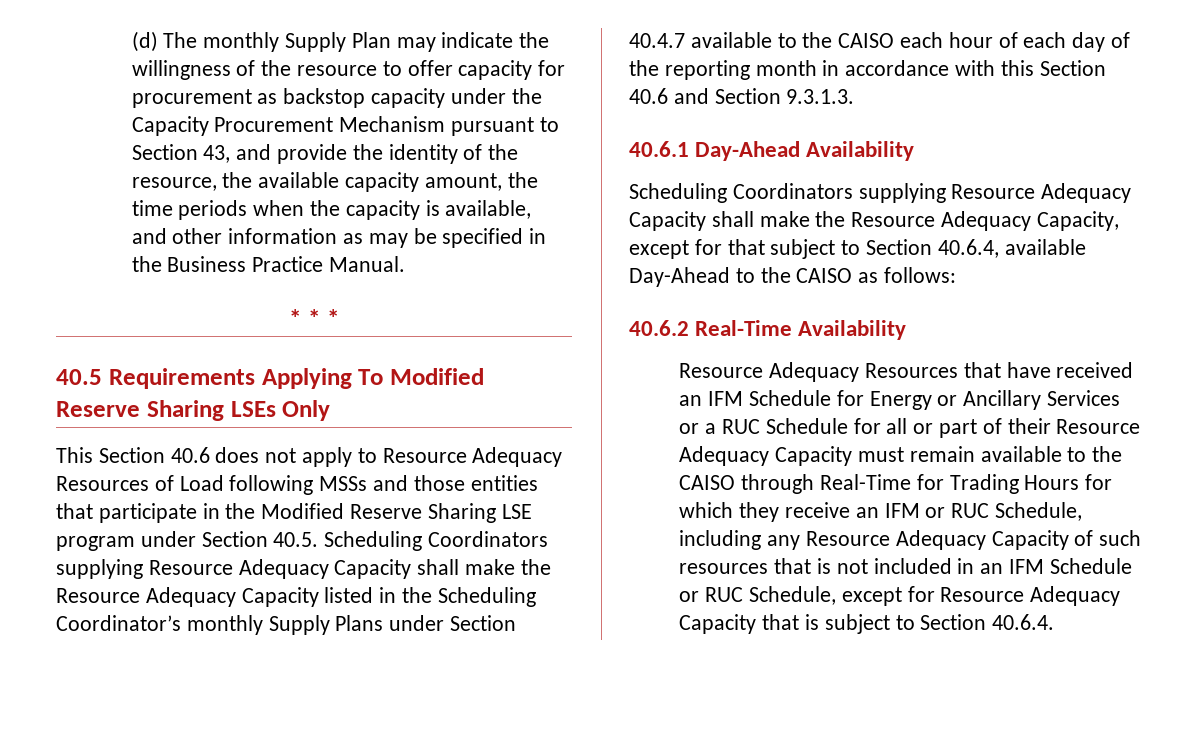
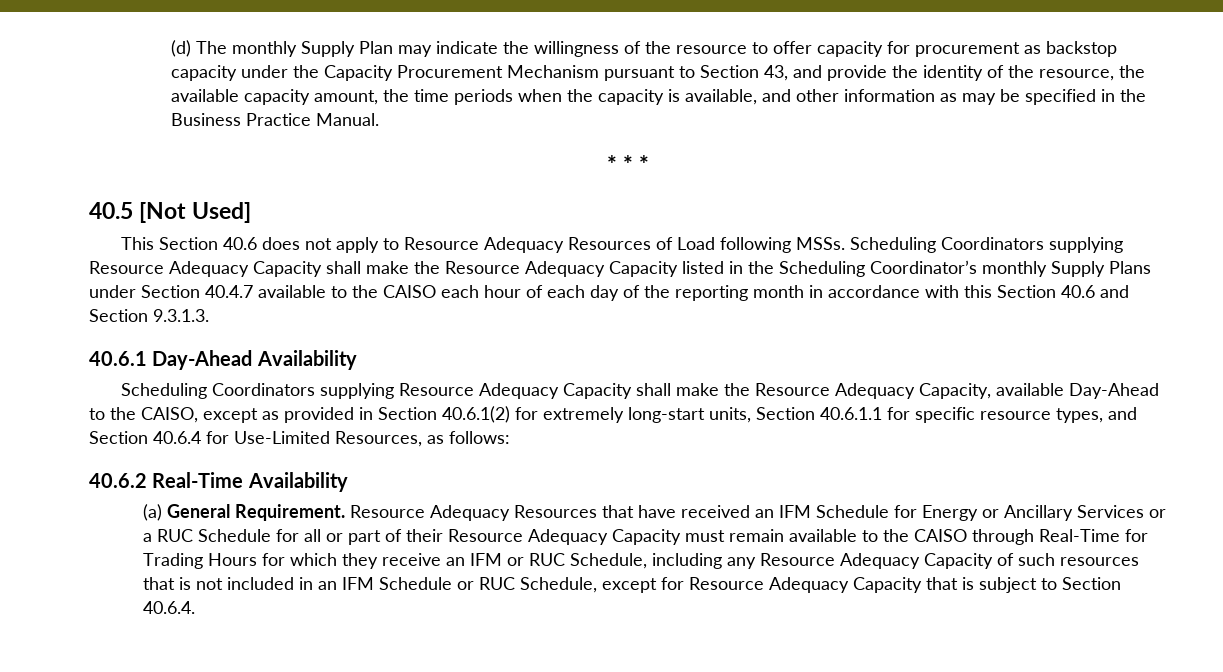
[108,368,484,389] [56,400,331,421] Requirements Applying To Modified Reserve Sharing LSEs Only -> [139,202,252,223] [Not Used]
[319,475,538,491] [56,503,532,523] [56,531,319,551] MSSs and those entities that participate in the Modified Reserve Sharing LSE program under Section 40.5. -> [795,237,845,250] MSSs.
[629,239,1086,259] [629,267,853,287] except for that subject to Section 40.6.4, available Day-Ahead to the CAISO -> [995,383,1159,399] [89,406,1137,423] [89,431,422,447] available Day-Ahead to the CAISO, except as provided in Section 40.6.1(2) for extremely long-start units, Section 40.6.1.1 for specific resource types, and Section 40.6.4 for Use-Limited Resources,
(907, 330) none -> [143,504,346,521] (a) General Requirement.

